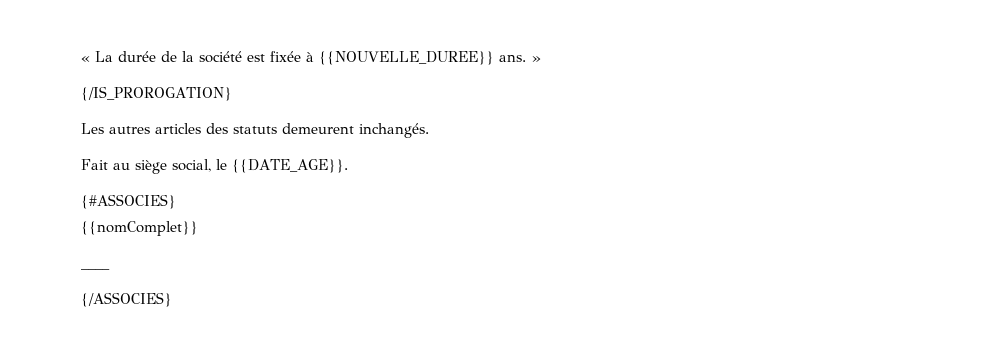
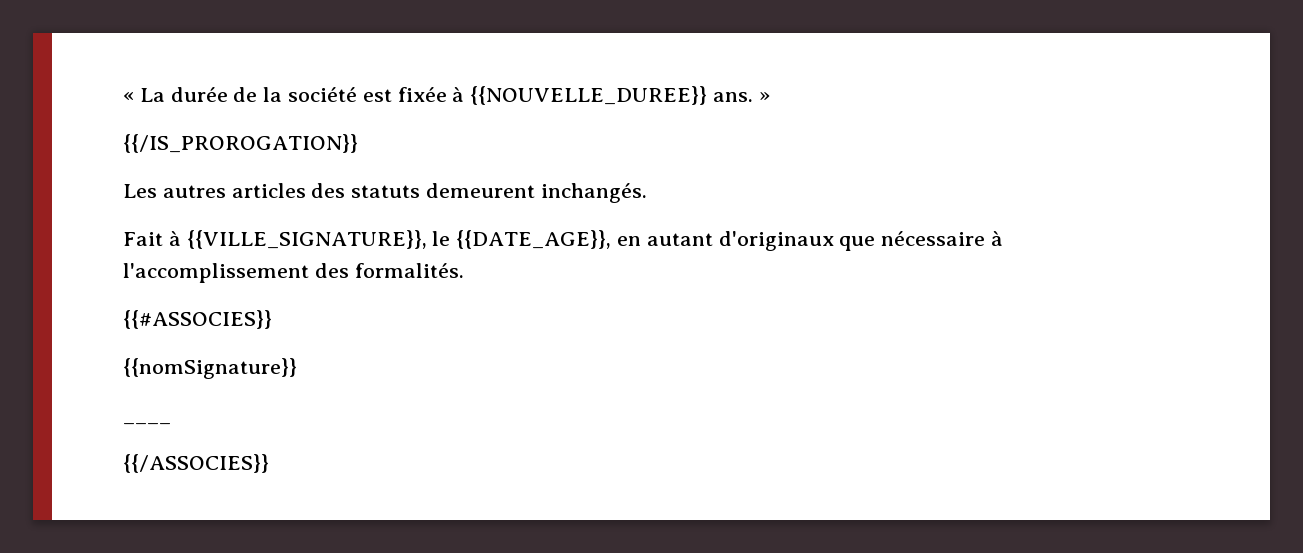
[81,86,232,101] {/IS_PROROGATION} -> [123,134,358,153] {{/IS_PROROGATION}}
[113,159,348,174] [81,194,176,209] [81,221,198,236] au siège social, le {{DATE_AGE}}. // {#ASSOCIES} // {{nomComplet}} -> [168,230,1004,251] [123,263,464,283] [123,310,272,329] [123,358,297,379] à {{VILLE_SIGNATURE}}, le {{DATE_AGE}}, en autant d'originaux que nécessaire à l'accomplissement des formalités. // {{#ASSOCIES}} // {{nomSignature}}
[81,292,172,307] {/ASSOCIES} -> [123,454,269,473] {{/ASSOCIES}}

